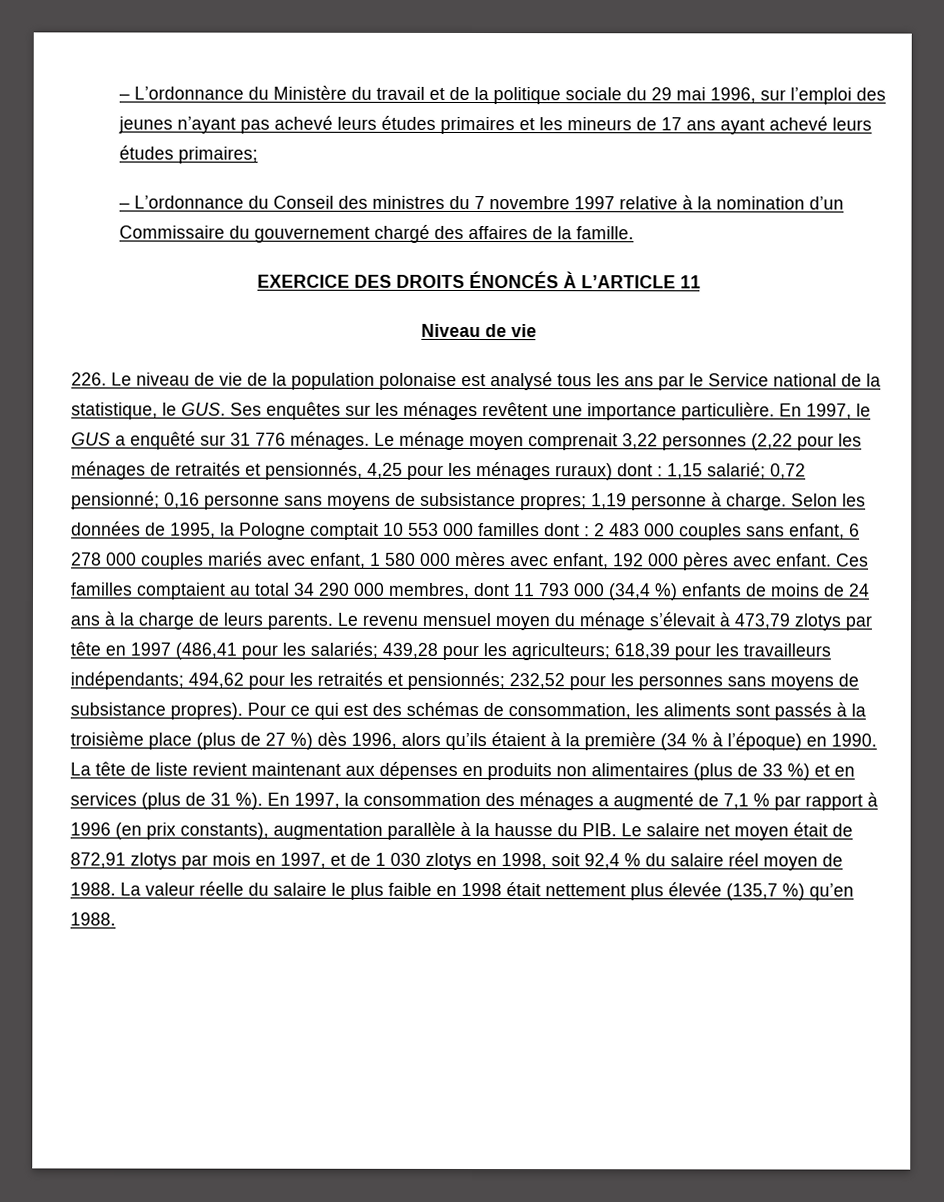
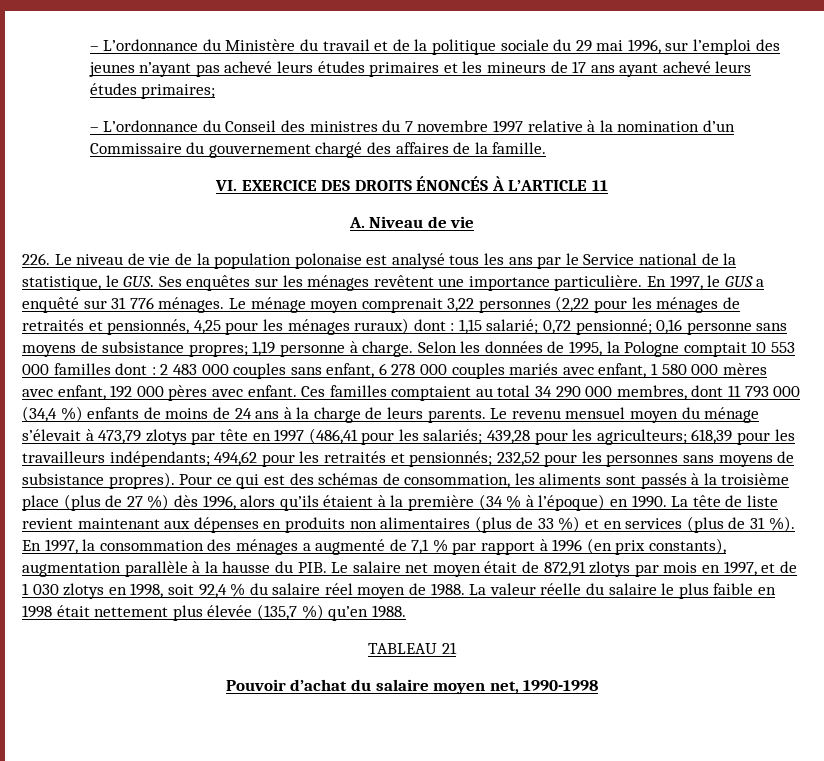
(634, 233) none -> [214,180,237,191] VI.
(701, 282) none -> [348,217,365,228] A.
(116, 919) none -> [368,642,457,654] [225,679,599,694] // TABLEAU 21 // Pouvoir d’achat du salaire moyen net, 1990-1998

